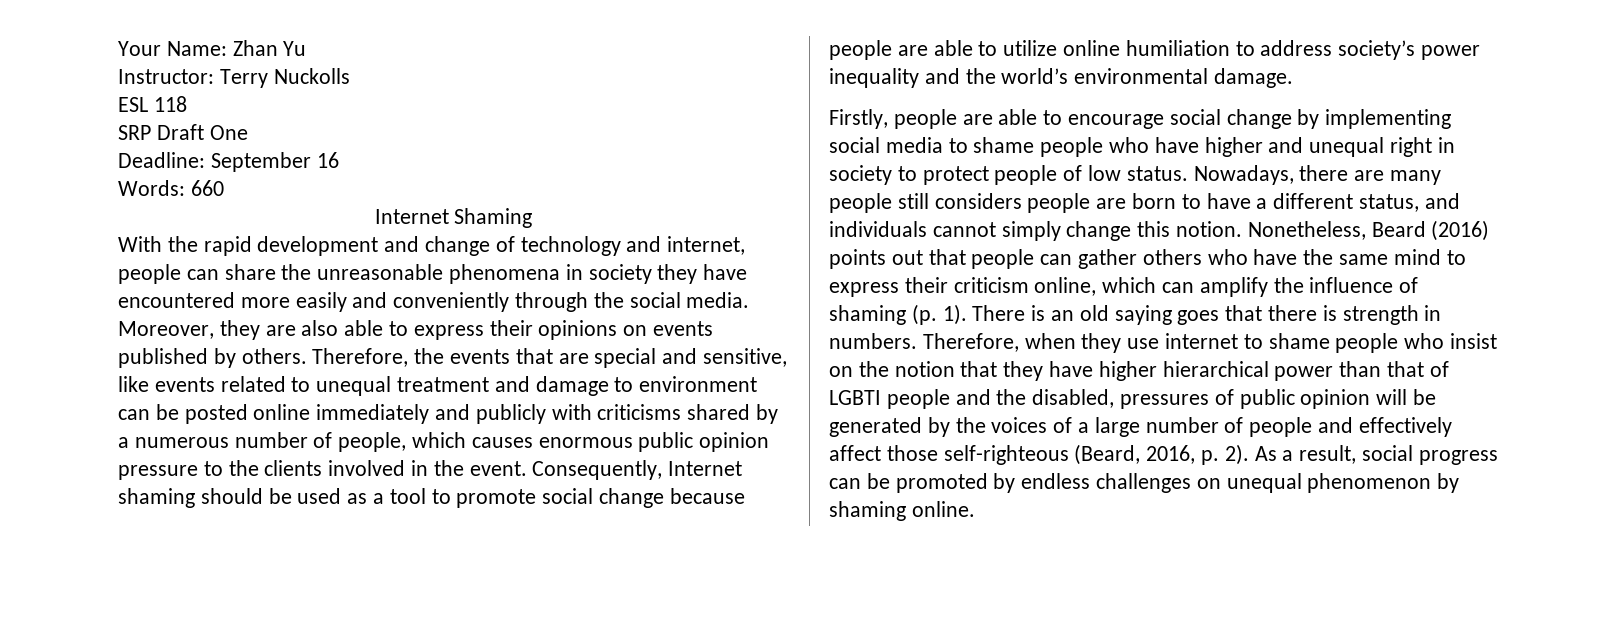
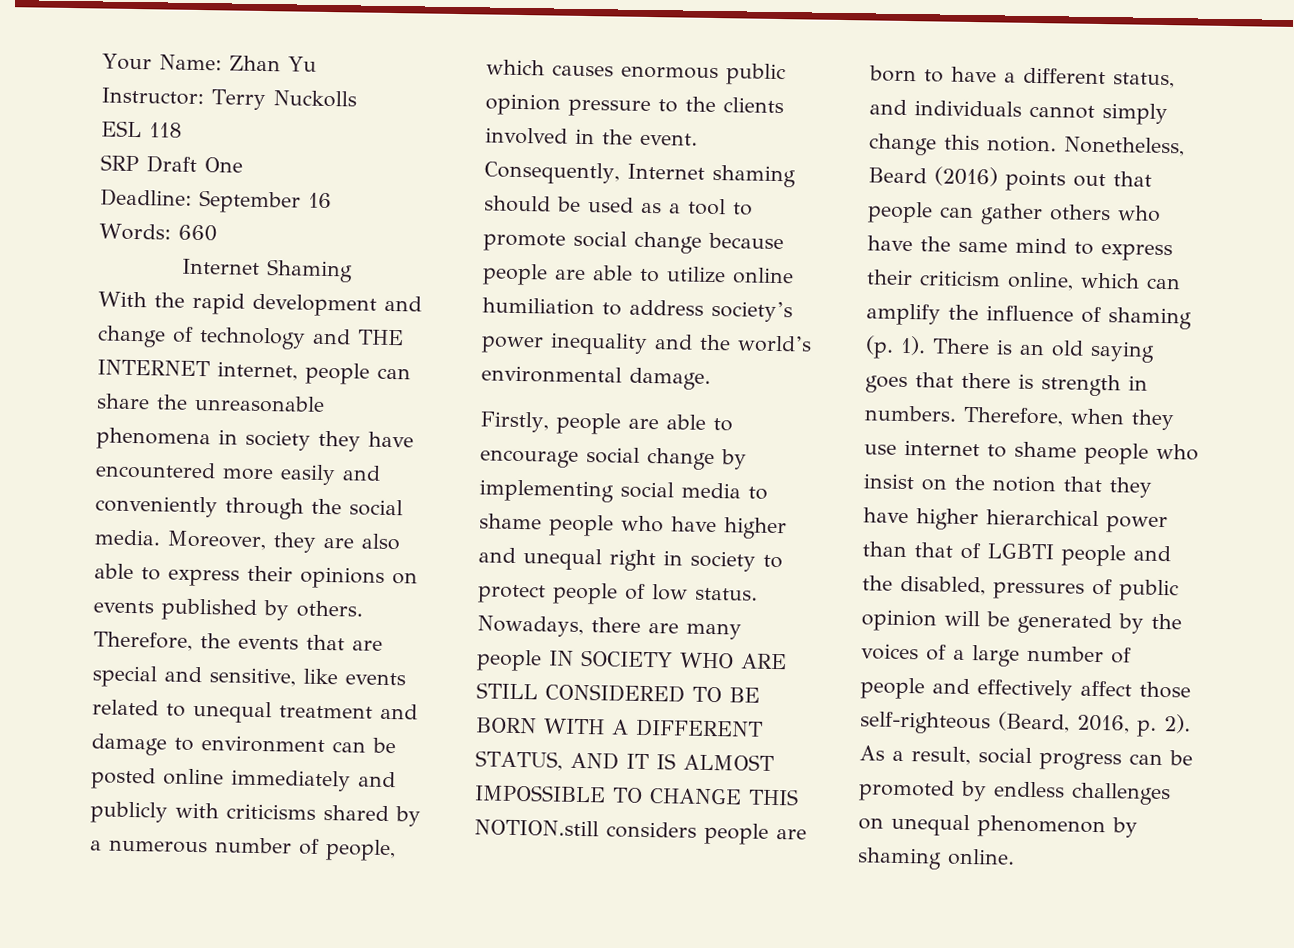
(662, 244) none -> [357,329,404,346] [97,359,210,377] THE INTERNET
[897,193,929,209] still -> [549,650,787,670] [476,682,760,703] [475,717,763,738] [475,750,774,771] [474,784,799,806] [474,819,599,837] IN SOCIETY WHO ARE STILL CONSIDERED TO BE BORN WITH A DIFFERENT STATUS, AND IT IS ALMOST IMPOSSIBLE TO CHANGE THIS NOTION.still

